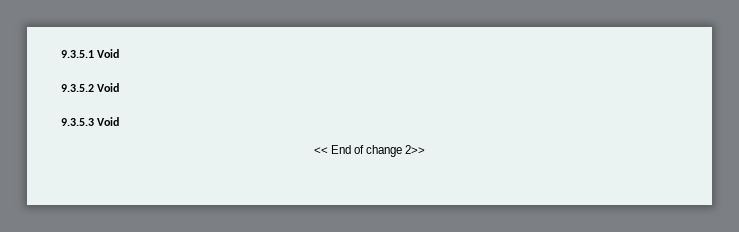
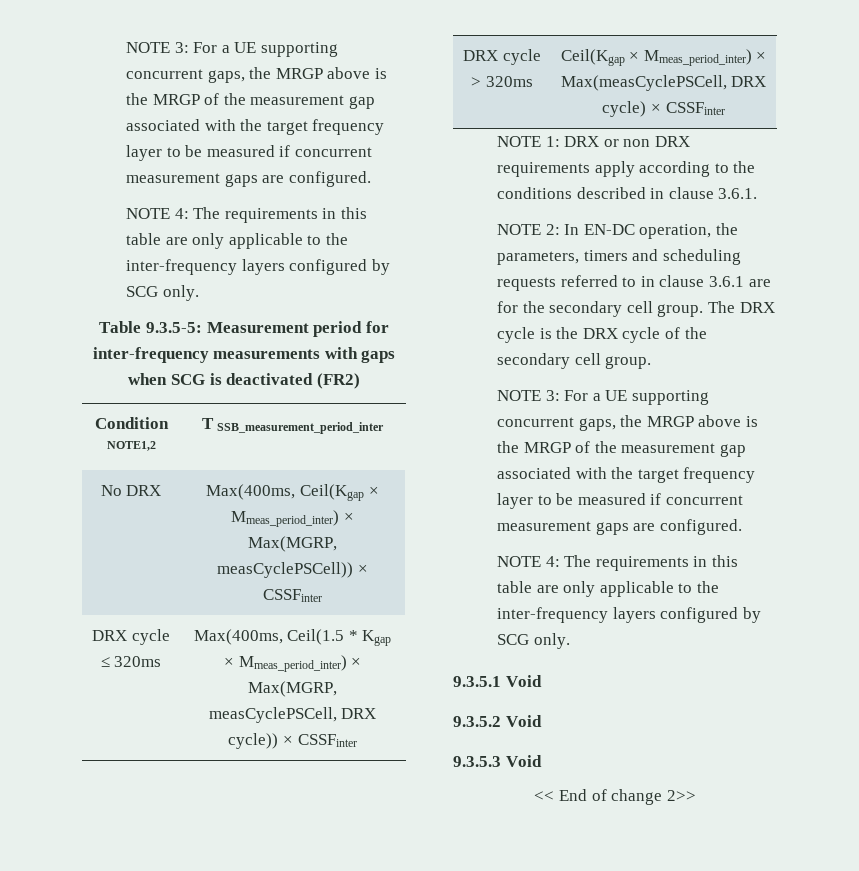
(61, 54) none -> [125,42,338,57] [125,67,387,83] [125,93,375,109] [125,119,385,135] [125,145,372,161] [125,171,371,187] [125,207,367,223] [125,233,348,249] [125,259,390,275] [125,285,199,301] [99,321,389,337] [92,347,396,363] [128,373,360,389] [94,417,169,429] [106,441,156,451] [201,418,385,434] [100,485,162,496] [206,484,379,501] [231,510,354,527] [248,536,337,552] [217,562,368,578] [263,589,322,602] [92,629,170,645] [100,656,162,667] [193,629,392,646] [223,655,362,672] [248,681,337,697] [208,707,377,723] [228,733,357,749] [463,49,541,65] [471,76,533,87] [560,49,767,66] [560,75,767,91] [602,101,725,117] [496,136,690,147] [496,161,756,177] [496,187,758,199] [496,223,738,239] [496,249,741,265] [496,275,771,291] [496,301,775,317] [496,327,707,343] [496,353,652,369] [496,390,709,405] [496,415,758,431] [496,441,746,457] [496,467,756,483] [496,493,743,509] [496,519,742,535] [496,555,738,571] [496,581,719,597] [496,607,761,623] [496,633,570,649] NOTE 3: For a UE supporting concurrent gaps, the MRGP above is the MRGP of the measurement gap associated with the target frequency layer to be measured if concurrent measurement gaps are configured. // NOTE 4: The requirements in this table are only applicable to the inter-frequency layers configured by SCG only. // Table 9.3.5-5: Measurement period for inter-frequency measurements with gaps when SCG is deactivated (FR2) // Condition NOTE1,2 | T SSB_measurement_period_inter // No DRX | Max(400ms, Ceil(Kgap × Mmeas_period_inter) × Max(MGRP, measCyclePSCell)) × CSSFinter // DRX cycle ≤ 320ms | Max(400ms, Ceil(1.5 * Kgap × Mmeas_period_inter) × Max(MGRP, measCyclePSCell, DRX cycle)) × CSSFinter // DRX cycle > 320ms | Ceil(Kgap × Mmeas_period_inter) × Max(measCyclePSCell, DRX cycle) × CSSFinter // NOTE 1: DRX or non DRX requirements apply according to the conditions described in clause 3.6.1. // NOTE 2: In EN-DC operation, the parameters, timers and scheduling requests referred to in clause 3.6.1 are for the secondary cell group. The DRX cycle is the DRX cycle of the secondary cell group. // NOTE 3: For a UE supporting concurrent gaps, the MRGP above is the MRGP of the measurement gap associated with the target frequency layer to be measured if concurrent measurement gaps are configured. // NOTE 4: The requirements in this table are only applicable to the inter-frequency layers configured by SCG only. //

